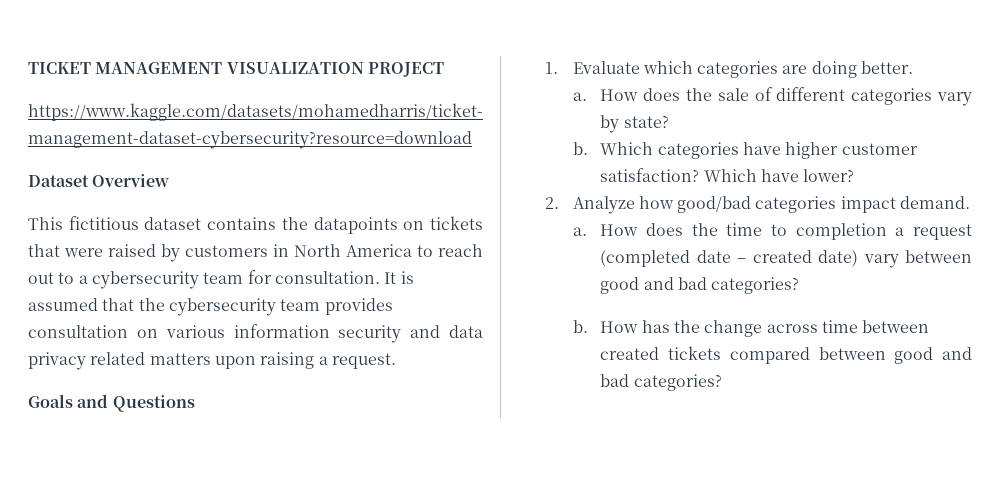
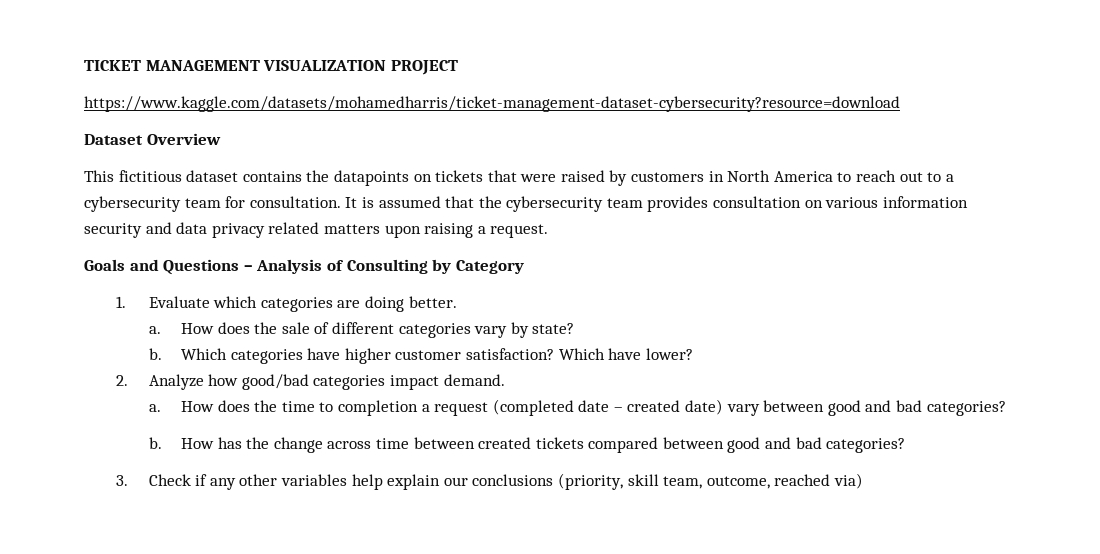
(195, 403) none -> [243,259,524,274] – Analysis of Consulting by Category
(722, 382) none -> [116,473,863,490] // 3. Check if any other variables help explain our conclusions (priority, skill team, outcome, reached via)

